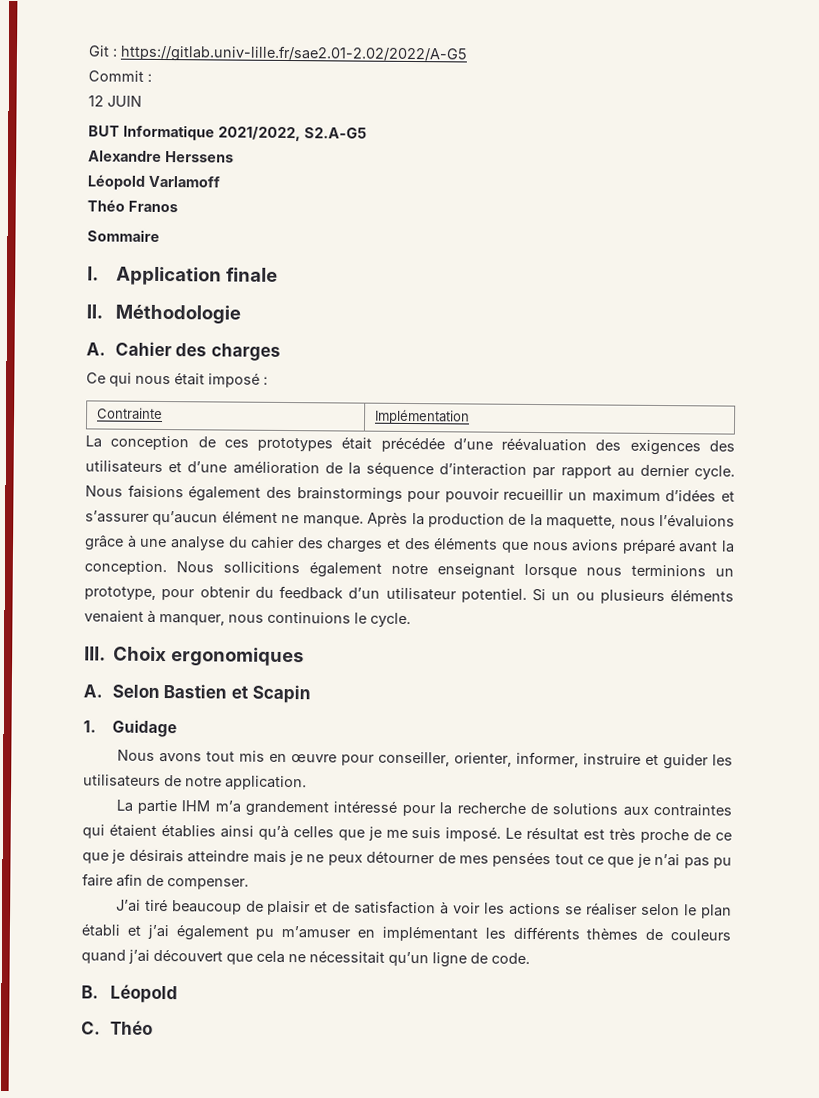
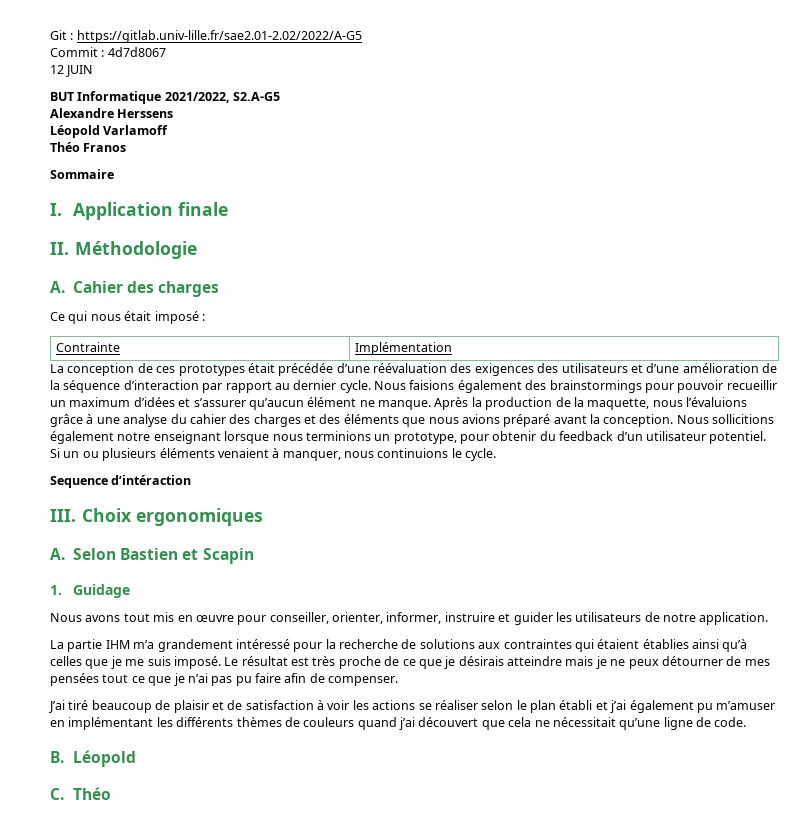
(152, 77) none -> [107,47,166,57] 4d7d8067
(411, 620) none -> [50,475,192,488] // Sequence d’intéraction
[388,951,429,967] qu’un -> [619,718,661,730] qu’une

